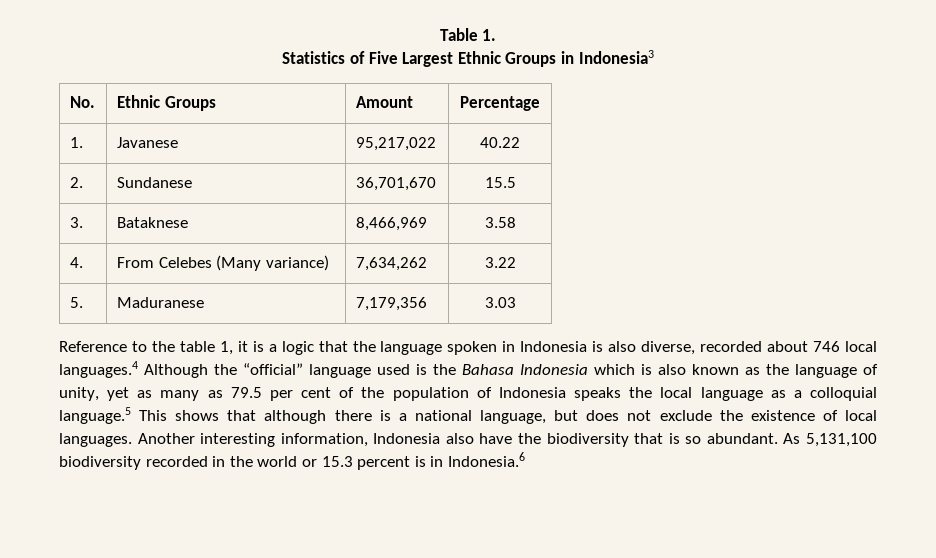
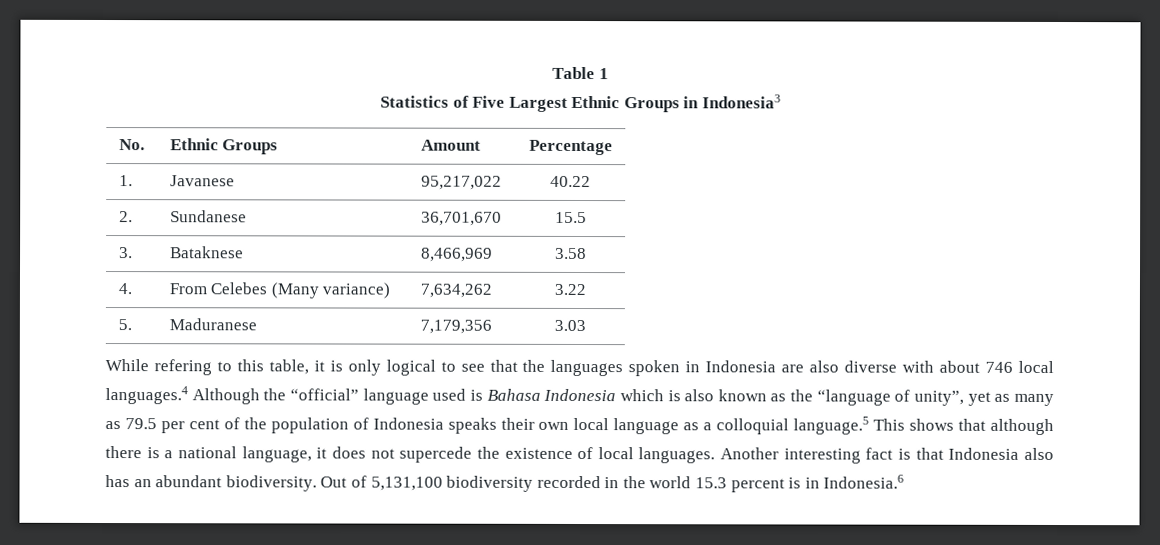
[482,29,497,41] 1. -> [598,68,609,80] 1
[59,341,314,355] Reference to the table 1, it is a logic -> [105,359,485,376] While refering to this table, it is only logical to see
[380,341,443,355] language -> [550,359,624,377] languages
[592,341,763,355] is also diverse, recorded -> [781,360,935,373] are also diverse with
[433,364,456,375] the -> (483, 395) none
[795,364,878,378] [59,387,99,401] language of unity, -> [816,389,965,406] “language of unity”,
[629,387,653,398] the -> [500,417,570,430] their own
[554,410,579,421] but -> [316,447,328,459] it
[659,410,712,421] exclude -> [399,446,473,463] supercede
[280,433,801,447] information, Indonesia also have the biodiversity that is so abundant. As -> [865,447,1054,460] [105,475,367,492] fact is that Indonesia also has an abundant biodiversity. Out of
[301,459,317,467] or -> (692, 482) none

